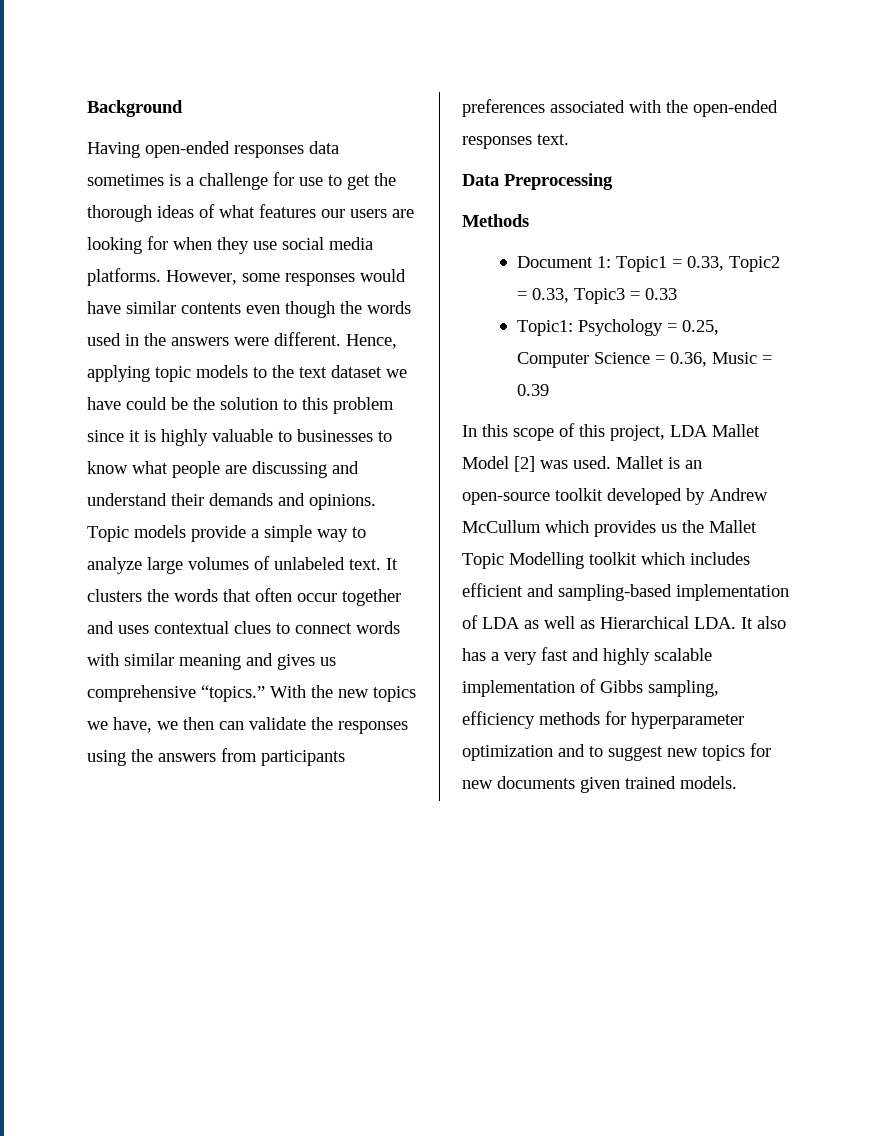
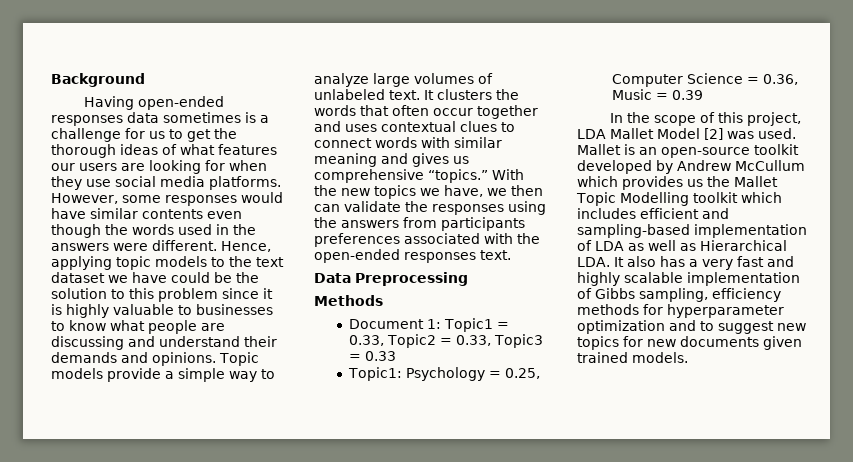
[299,177,323,186] use -> [149,131,165,139] us
[482,424,508,437] this -> [626,112,650,123] the

